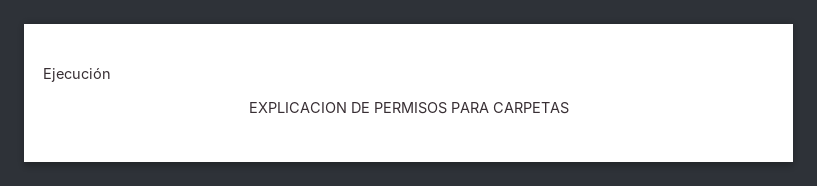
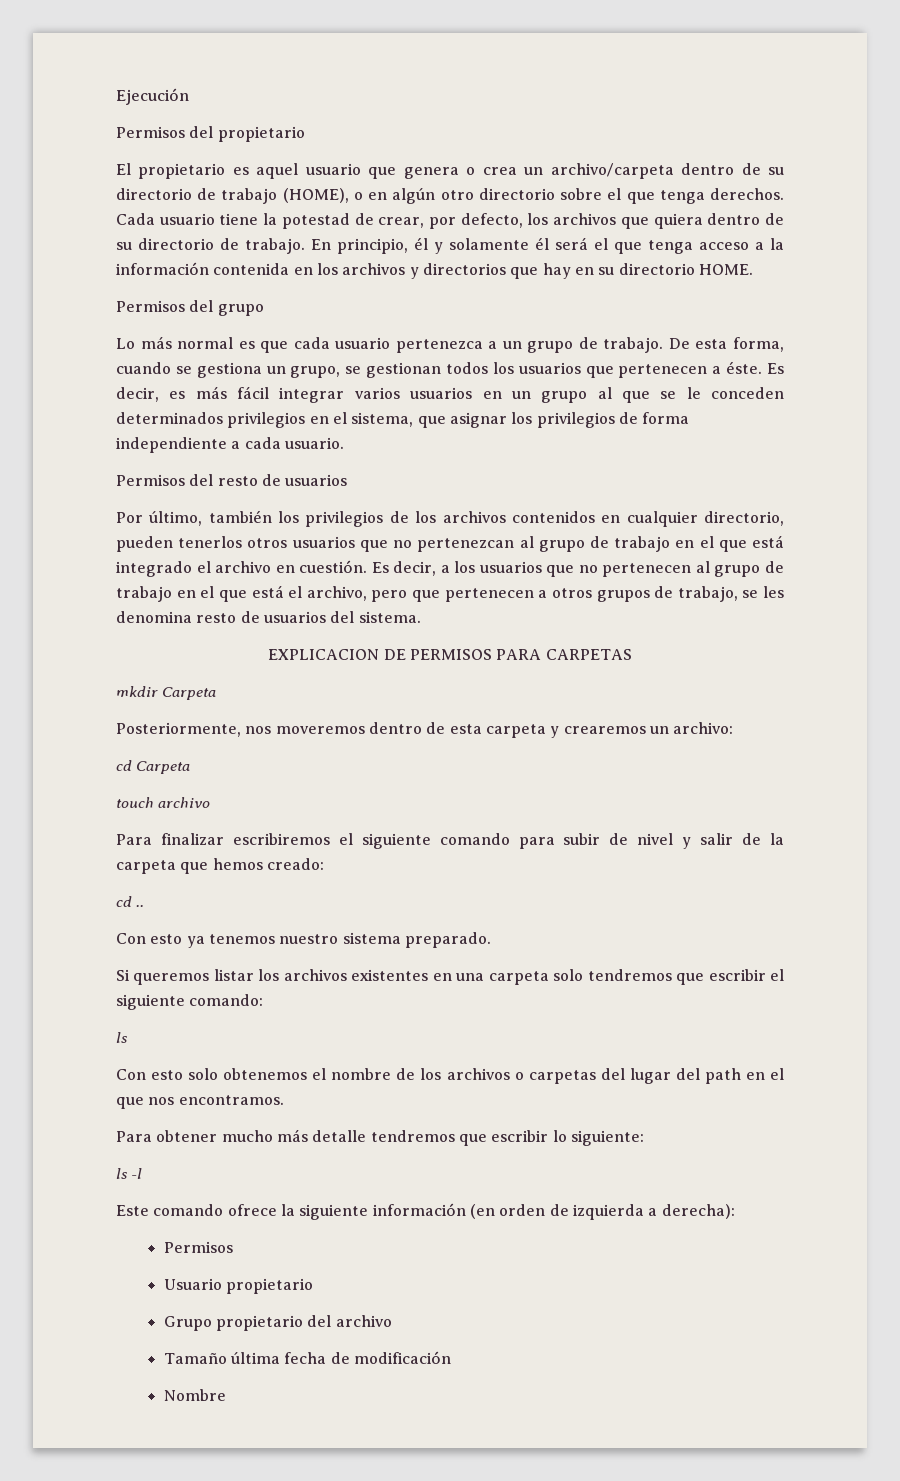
(111, 74) none -> [116,126,305,142] [116,163,784,179] [116,188,784,204] [116,213,784,229] [116,237,784,254] [116,262,753,279] [116,300,264,316] [116,336,785,353] [116,361,784,378] [116,386,784,403] [116,412,690,428] [116,437,344,453] [116,474,348,486] [116,510,785,527] [116,535,784,552] [116,560,784,577] [116,585,784,602] [116,611,421,623] // Permisos del propietario // El propietario es aquel usuario que genera o crea un archivo/carpeta dentro de su directorio de trabajo (HOME), o en algún otro directorio sobre el que tenga derechos. Cada usuario tiene la potestad de crear, por defecto, los archivos que quiera dentro de su directorio de trabajo. En principio, él y solamente él será el que tenga acceso a la información contenida en los archivos y directorios que hay en su directorio HOME. // Permisos del grupo // Lo más normal es que cada usuario pertenezca a un grupo de trabajo. De esta forma, cuando se gestiona un grupo, se gestionan todos los usuarios que pertenecen a éste. Es decir, es más fácil integrar varios usuarios en un grupo al que se le conceden determinados privilegios en el sistema, que asignar los privilegios de forma independiente a cada usuario. // Permisos del resto de usuarios // Por último, también los privilegios de los archivos contenidos en cualquier directorio, pueden tenerlos otros usuarios que no pertenezcan al grupo de trabajo en el que está integrado el archivo en cuestión. Es decir, a los usuarios que no pertenecen al grupo de trabajo en el que está el archivo, pero que pertenecen a otros grupos de trabajo, se les denomina resto de usuarios del sistema.
(569, 108) none -> [116,686,217,700] [116,722,734,738] [116,760,191,774] [116,797,211,808] [116,833,784,849] [116,858,324,874] [116,896,145,907] [116,932,491,948] [116,969,784,985] [116,994,264,1010] [116,1032,128,1043] [116,1068,784,1084] [116,1095,284,1109] [116,1129,644,1146] [116,1168,143,1179] [116,1203,735,1220] [163,1241,233,1253] [163,1278,314,1294] [163,1315,392,1331] [163,1351,452,1364] [163,1389,226,1401] // mkdir Carpeta // Posteriormente, nos moveremos dentro de esta carpeta y crearemos un archivo: // cd Carpeta // touch archivo // Para finalizar escribiremos el siguiente comando para subir de nivel y salir de la carpeta que hemos creado: // cd .. // Con esto ya tenemos nuestro sistema preparado. // Si queremos listar los archivos existentes en una carpeta solo tendremos que escribir el siguiente comando: // ls // Con esto solo obtenemos el nombre de los archivos o carpetas del lugar del path en el que nos encontramos. // Para obtener mucho más detalle tendremos que escribir lo siguiente: // ls -l // Este comando ofrece la siguiente información (en orden de izquierda a derecha): // Permisos // Usuario propietario // Grupo propietario del archivo // Tamaño última fecha de modificación // Nombre

